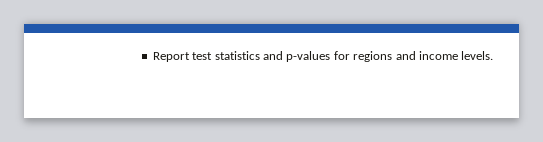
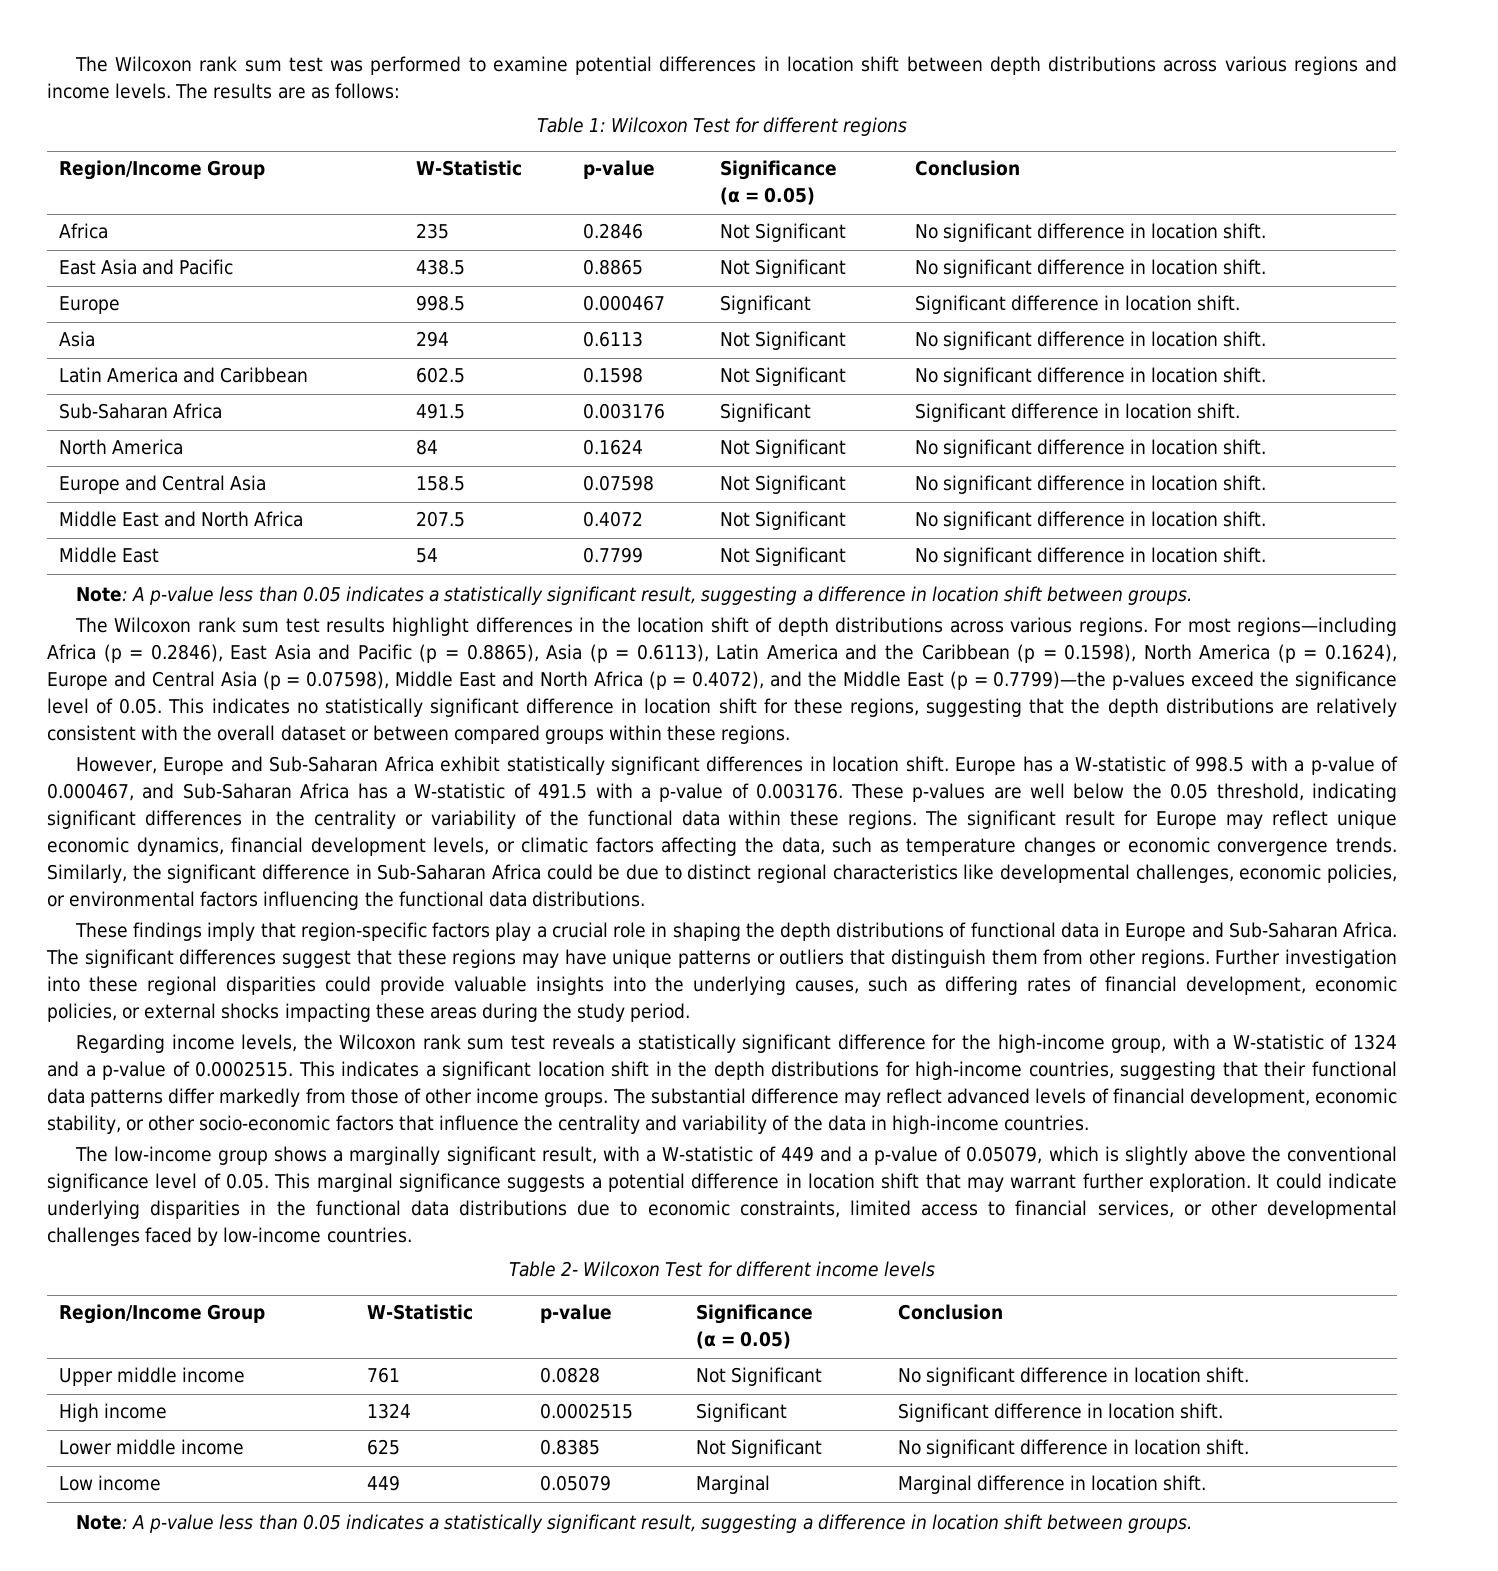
[152,51,494,62] Report test statistics and p-values for regions and income levels. -> [74,56,1397,75] [47,83,400,99] [536,117,908,136] [58,160,265,180] [415,160,522,176] [582,160,655,179] [719,160,837,180] [719,187,816,205] [914,160,1020,176] [58,223,108,239] [415,223,449,239] [582,223,643,239] [719,223,846,242] [914,223,1267,242] [58,259,234,275] [415,259,465,275] [582,259,643,275] [719,259,846,278] [914,259,1267,278] [58,296,120,314] [415,295,465,311] [582,295,665,311] [719,295,811,314] [914,295,1241,314] [58,331,95,347] [415,331,449,347] [582,331,643,347] [719,331,846,350] [914,331,1267,350] [58,367,309,383] [415,367,465,383] [582,367,643,383] [719,367,846,386] [914,367,1267,386] [58,403,222,419] [415,403,465,419] [582,403,665,419] [719,403,811,422] [914,403,1241,422] [58,439,183,455] [415,439,438,455] [582,439,643,455] [719,439,846,458] [914,439,1267,458] [58,475,267,494] [415,475,465,491] [582,475,654,491] [719,475,846,494] [914,475,1267,494] [58,511,304,527] [415,511,465,527] [582,511,643,527] [719,511,846,530] [914,511,1267,530] [58,547,159,563] [415,548,438,563] [582,547,643,563] [719,547,846,566] [914,547,1267,566] [75,586,1193,605] [74,617,1397,636] [47,644,1398,663] [47,671,1398,690] [47,698,1397,717] [47,725,791,744] [75,756,1399,775] [47,783,1397,802] [47,810,1398,829] [47,837,1398,856] [47,864,1398,883] [47,891,645,910] [74,922,1398,941] [46,949,1397,968] [47,976,1397,995] [47,1003,691,1022] [75,1034,1397,1053] [47,1061,1398,1080] [47,1088,1397,1107] [47,1115,1090,1134] [74,1146,1398,1165] [47,1173,1397,1192] [47,1200,1397,1219] [47,1227,412,1246] [509,1261,935,1277] [58,1304,265,1324] [366,1304,473,1320] [539,1304,612,1323] [695,1304,813,1324] [695,1331,792,1349] [897,1304,1003,1320] [58,1367,246,1386] [366,1367,400,1383] [539,1367,600,1383] [695,1367,822,1386] [897,1367,1250,1386] [58,1403,167,1422] [366,1403,411,1419] [539,1403,633,1419] [695,1403,787,1422] [897,1403,1224,1422] [58,1439,245,1455] [366,1439,400,1455] [539,1439,600,1455] [695,1439,822,1458] [897,1439,1250,1458] [58,1475,161,1491] [366,1475,400,1491] [539,1475,611,1491] [695,1475,770,1494] [897,1475,1207,1494] [75,1514,1193,1533] The Wilcoxon rank sum test was performed to examine potential differences in location shift between depth distributions across various regions and income levels. The results are as follows: // Table 1: Wilcoxon Test for different regions // Region/Income Group | W-Statistic | p-value | Significance // (α = 0.05) | Conclusion // Africa | 235 | 0.2846 | Not Significant | No significant difference in location shift. // East Asia and Pacific | 438.5 | 0.8865 | Not Significant | No significant difference in location shift. // Europe | 998.5 | 0.000467 | Significant | Significant difference in location shift. // Asia | 294 | 0.6113 | Not Significant | No significant difference in location shift. // Latin America and Caribbean | 602.5 | 0.1598 | Not Significant | No significant difference in location shift. // Sub-Saharan Africa | 491.5 | 0.003176 | Significant | Significant difference in location shift. // North America | 84 | 0.1624 | Not Significant | No significant difference in location shift. // Europe and Central Asia | 158.5 | 0.07598 | Not Significant | No significant difference in location shift. // Middle East and North Africa | 207.5 | 0.4072 | Not Significant | No significant difference in location shift. // Middle East | 54 | 0.7799 | Not Significant | No significant difference in location shift. // Note: A p-value less than 0.05 indicates a statistically significant result, suggesting a difference in location shift between groups. // The Wilcoxon rank sum test results highlight differences in the location shift of depth distributions across various regions. For most regions—including Africa (p = 0.2846), East Asia and Pacific (p = 0.8865), Asia (p = 0.6113), Latin America and the Caribbean (p = 0.1598), North America (p = 0.1624), Europe and Central Asia (p = 0.07598), Middle East and North Africa (p = 0.4072), and the Middle East (p = 0.7799)—the p-values exceed the significance level of 0.05. This indicates no statistically significant difference in location shift for these regions, suggesting that the depth distributions are relatively consistent with the overall dataset or between compared groups within these regions. // However, Europe and Sub-Saharan Africa exhibit statistically significant differences in location shift. Europe has a W-statistic of 998.5 with a p-value of 0.000467, and Sub-Saharan Africa has a W-statistic of 491.5 with a p-value of 0.003176. These p-values are well below the 0.05 threshold, indicating significant differences in the centrality or variability of the functional data within these regions. The significant result for Europe may reflect unique economic dynamics, financial development levels, or climatic factors affecting the data, such as temperature changes or economic convergence trends. Similarly, the significant difference in Sub-Saharan Africa could be due to distinct regional characteristics like developmental challenges, economic policies, or environmental factors influencing the functional data distributions. // These findings imply that region-specific factors play a crucial role in shaping the depth distributions of functional data in Europe and Sub-Saharan Africa. The significant differences suggest that these regions may have unique patterns or outliers that distinguish them from other regions. Further investigation into these regional disparities could provide valuable insights into the underlying causes, such as differing rates of financial development, economic policies, or external shocks impacting these areas during the study period. // Regarding income levels, the Wilcoxon rank sum test reveals a statistically significant difference for the high-income group, with a W-statistic of 1324 and a p-value of 0.0002515. This indicates a significant location shift in the depth distributions for high-income countries, suggesting that their functional data patterns differ markedly from those of other income groups. The substantial difference may reflect advanced levels of financial development, economic stability, or other socio-economic factors that influence the centrality and variability of the data in high-income countries. // The low-income group shows a marginally significant result, with a W-statistic of 449 and a p-value of 0.05079, which is slightly above the conventional significance level of 0.05. This marginal significance suggests a potential difference in location shift that may warrant further exploration. It could indicate underlying disparities in the functional data distributions due to economic constraints, limited access to financial services, or other developmental challenges faced by low-income countries. // Table 2- Wilcoxon Test for different income levels // Region/Income Group | W-Statistic | p-value | Significance // (α = 0.05) | Conclusion // Upper middle income | 761 | 0.0828 | Not Significant | No significant difference in location shift. // High income | 1324 | 0.0002515 | Significant | Significant difference in location shift. // Lower middle income | 625 | 0.8385 | Not Significant | No significant difference in location shift. // Low income | 449 | 0.05079 | Marginal | Marginal difference in location shift. // Note: A p-value less than 0.05 indicates a statistically significant result, suggesting a difference in location shift between groups.

